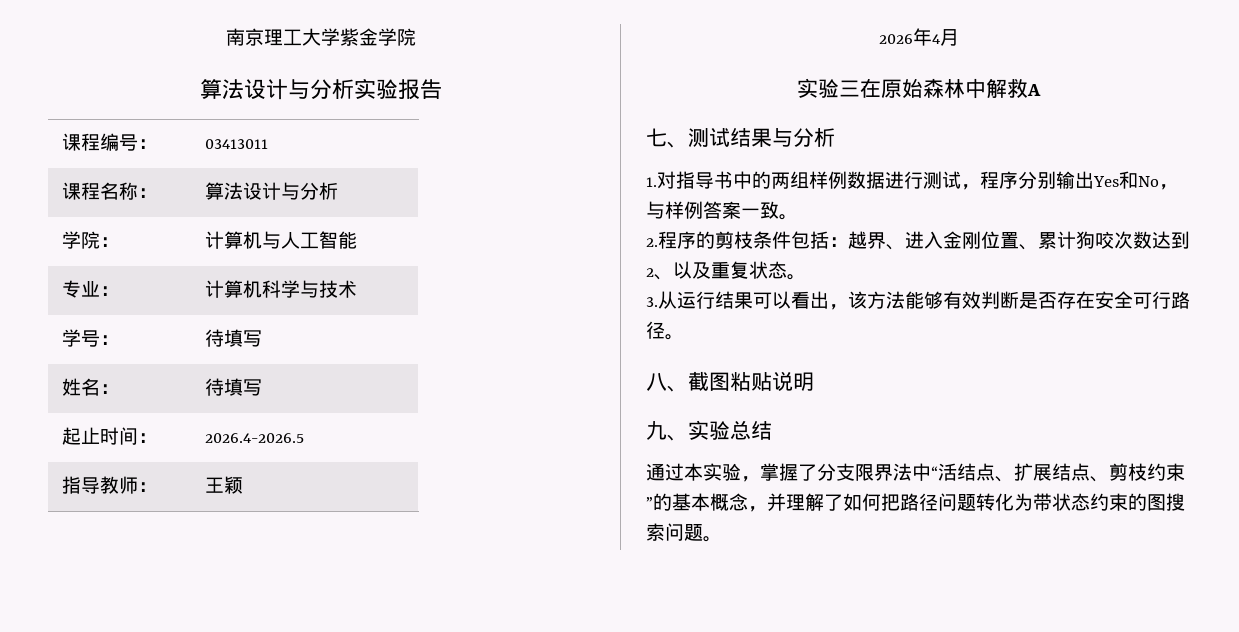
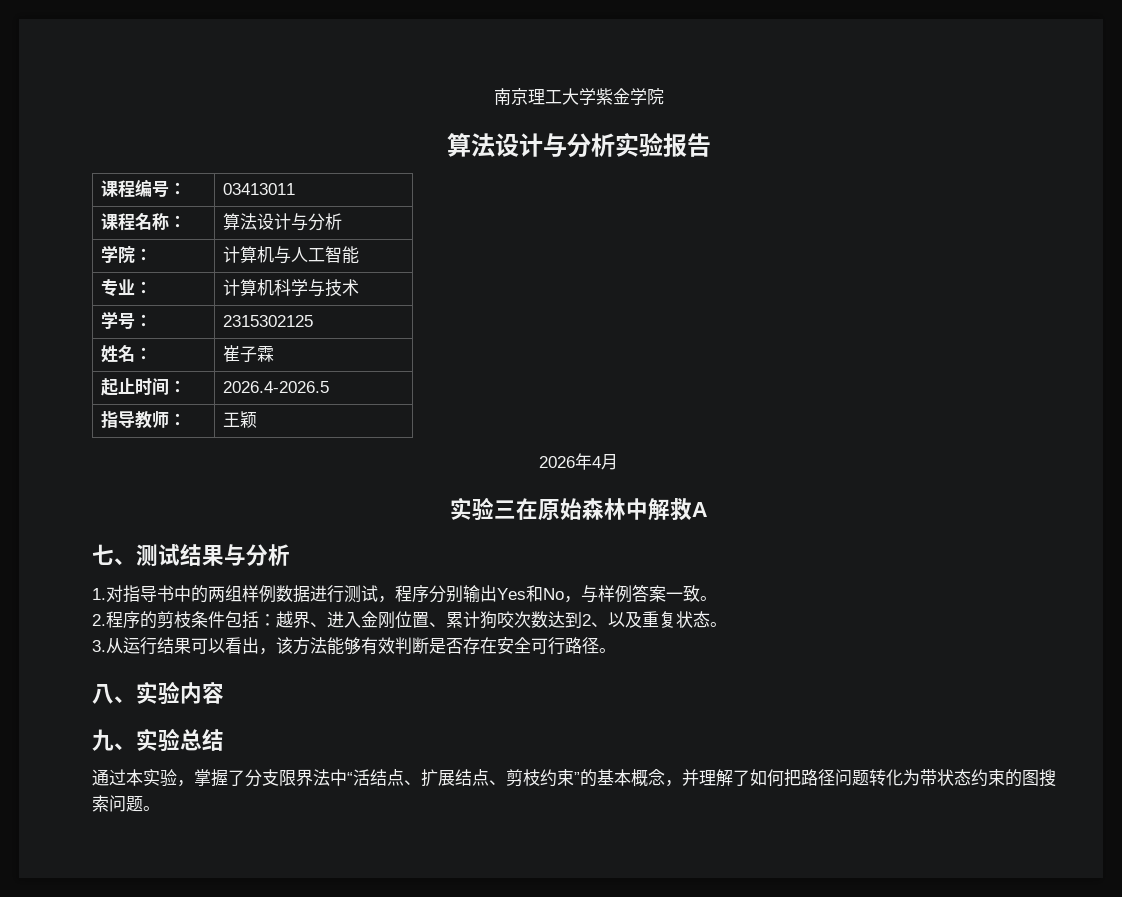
[205,329,263,347] 待填写 -> [223,315,314,327] 2315302125
[205,378,263,396] 待填写 -> [223,345,275,363] 崔子霖
[688,371,814,391] 截图粘贴说明 -> [136,681,224,704] 实验内容

